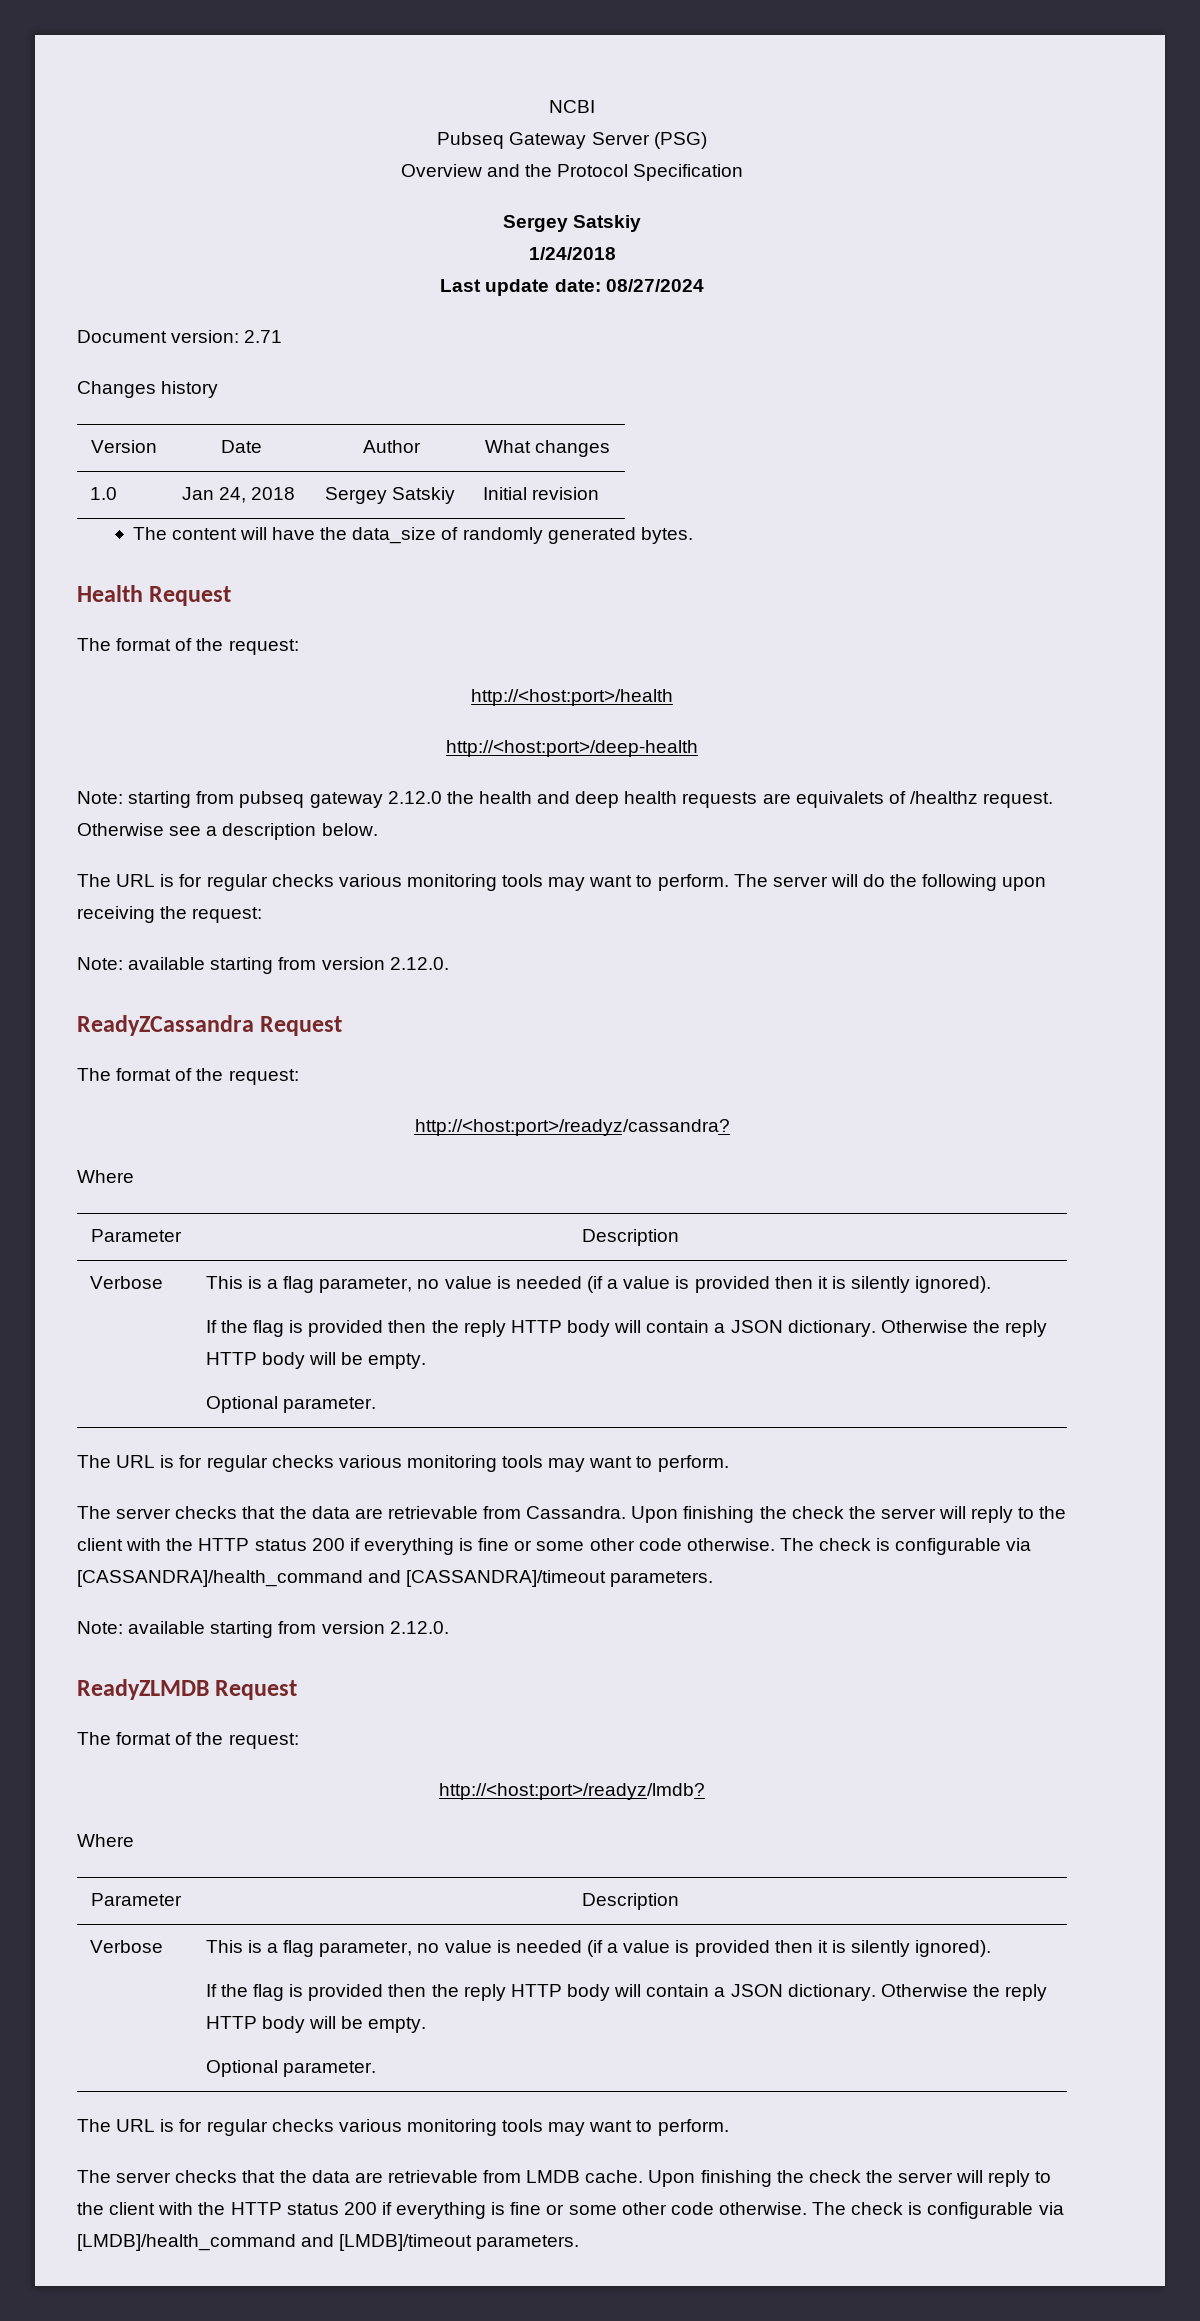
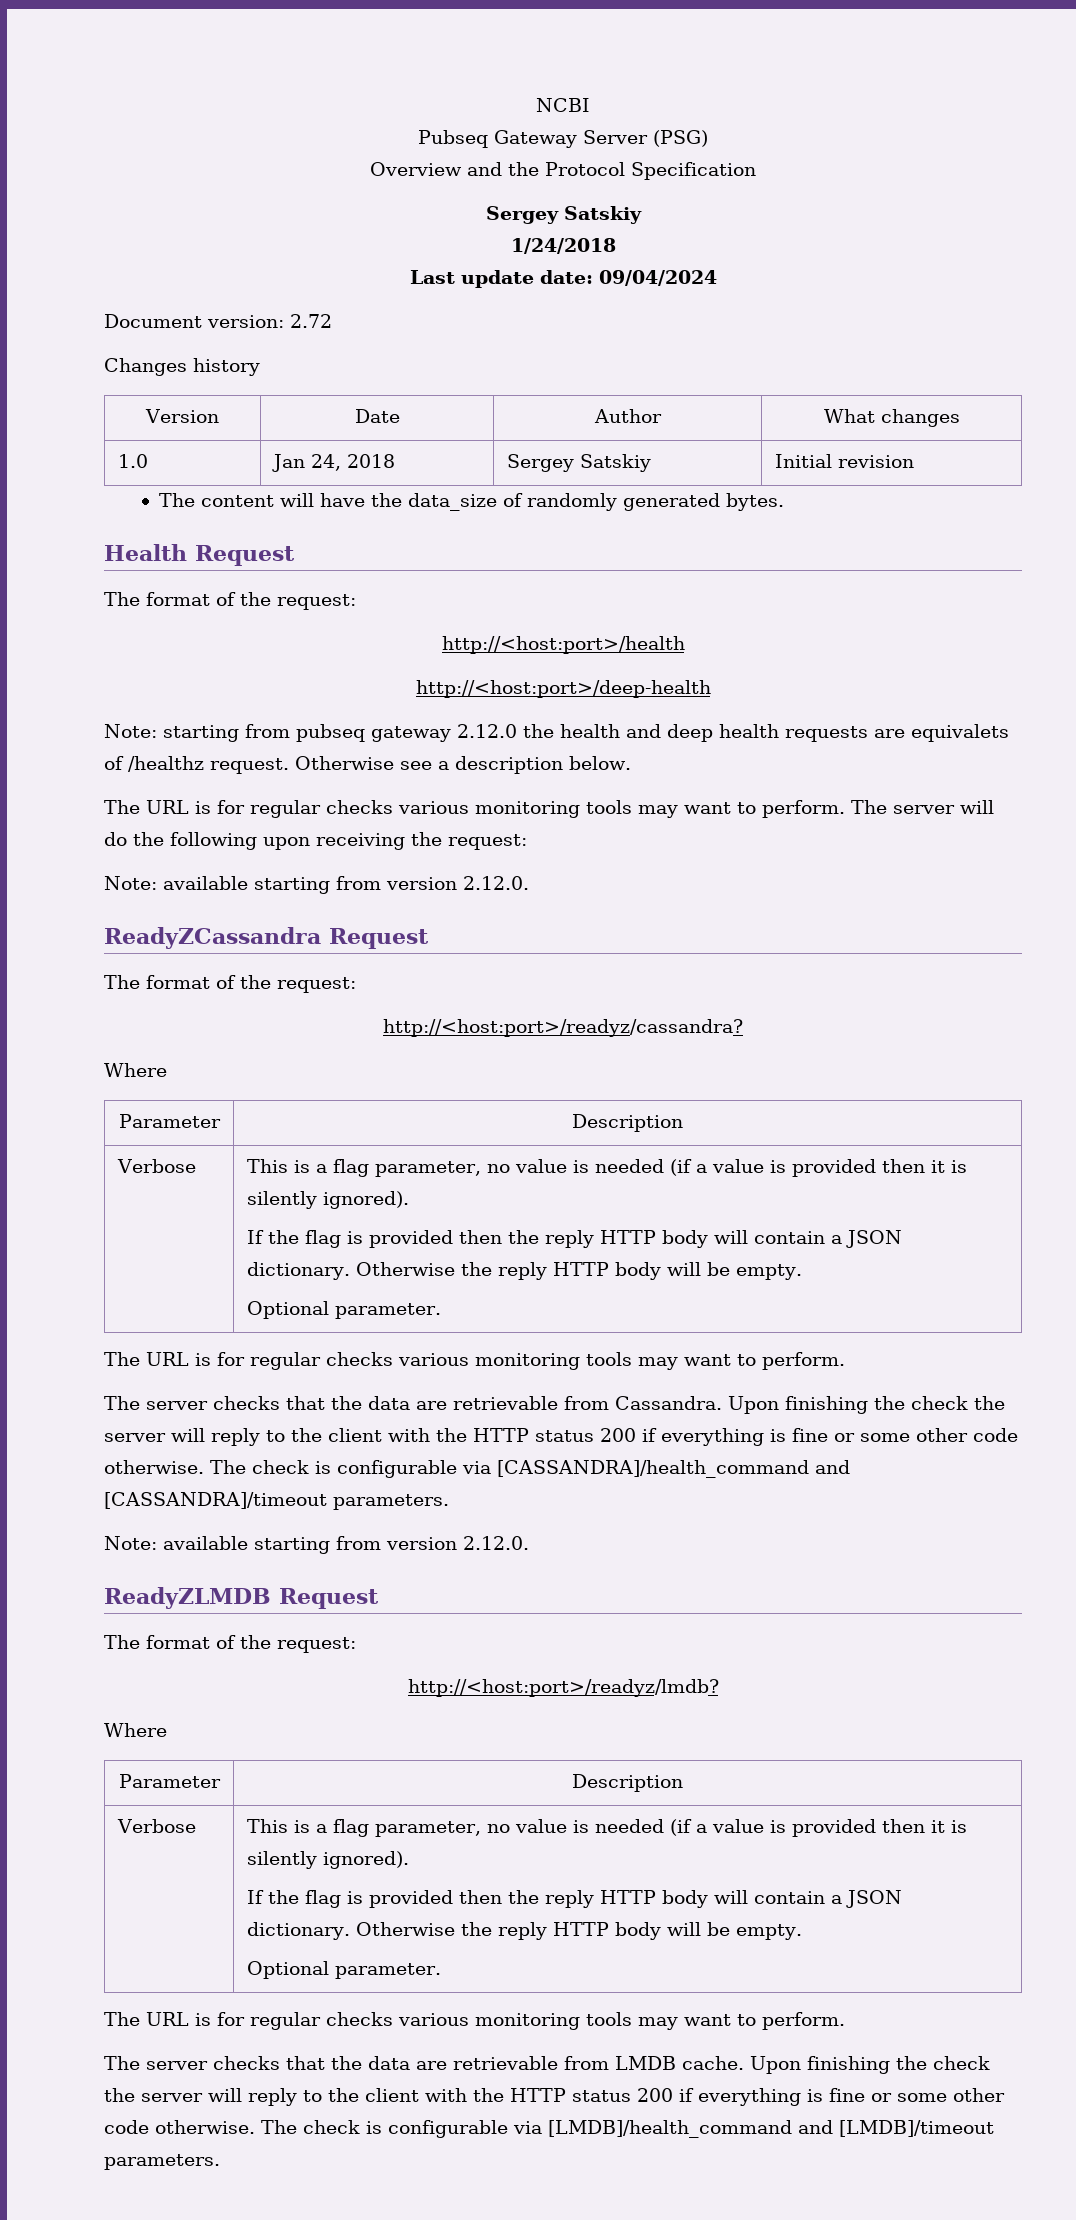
[605,279,704,292] 08/27/2024 -> [598,270,717,286] 09/04/2024
[244,330,283,343] 2.71 -> [290,314,332,328] 2.72

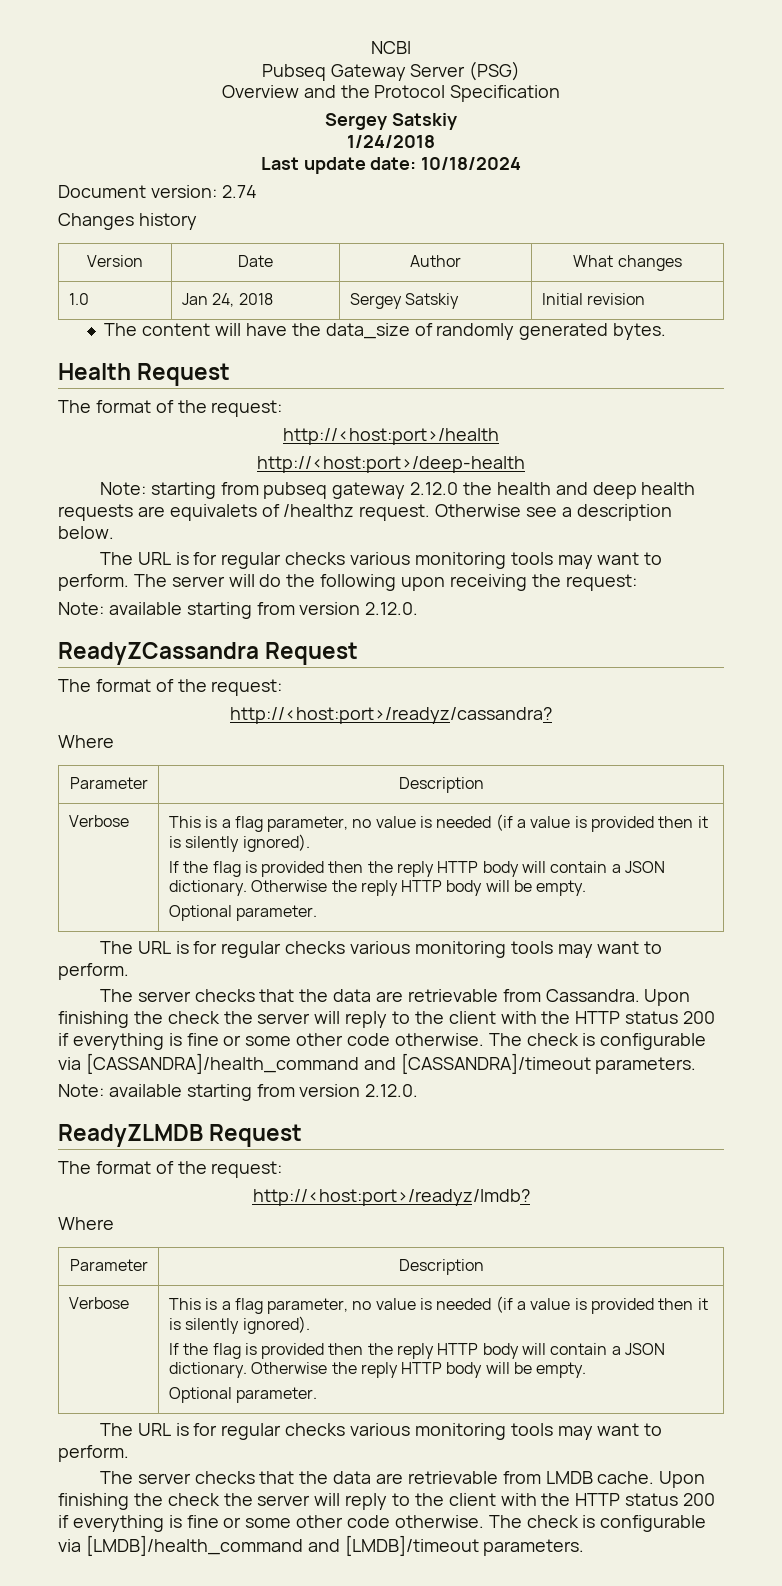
[598,270,717,286] 09/04/2024 -> [421,157,522,170] 10/18/2024
[290,314,332,328] 2.72 -> [221,185,257,198] 2.74

